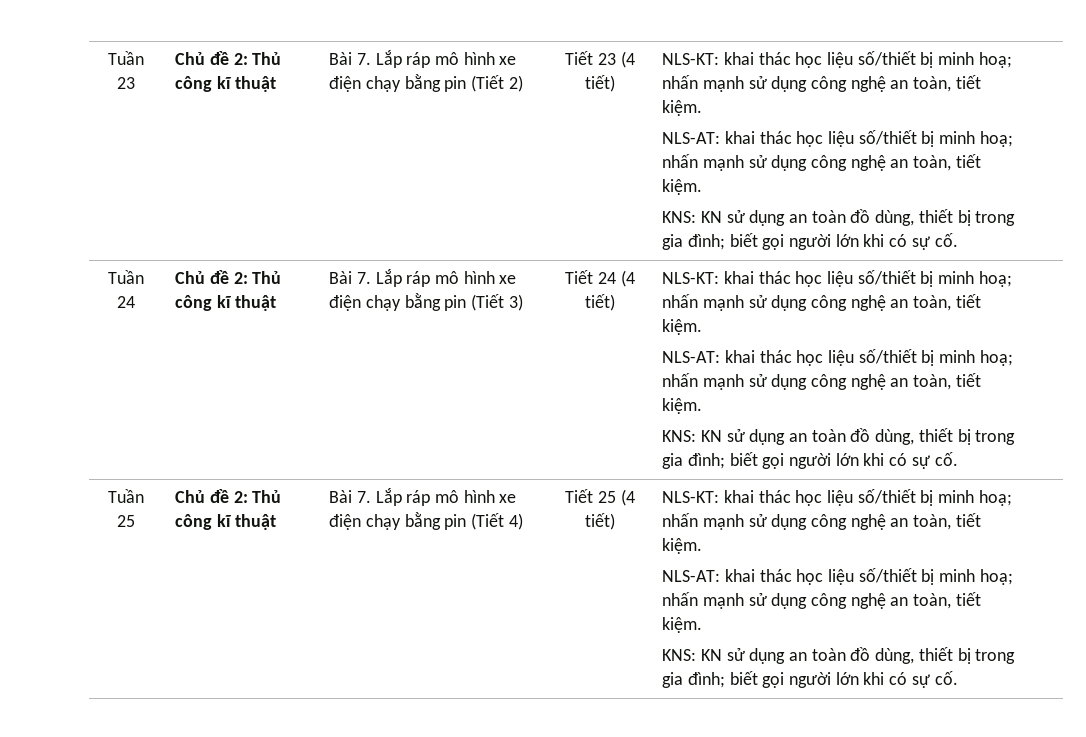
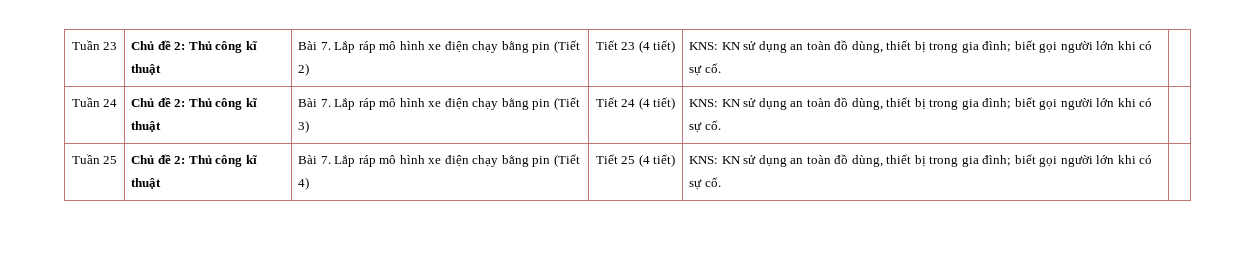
[662,51,1012,68] [662,75,981,92] [662,100,703,116] [662,130,1013,147] [662,154,981,171] [662,179,703,195] NLS-KT: khai thác học liệu số/thiết bị minh hoạ; nhấn mạnh sử dụng công nghệ an toàn, tiết kiệm. // NLS-AT: khai thác học liệu số/thiết bị minh hoạ; nhấn mạnh sử dụng công nghệ an toàn, tiết kiệm. // -> (676, 46) none
[662,270,1012,287] [662,294,981,311] [662,319,703,335] [662,349,1013,366] [662,373,981,390] [662,398,703,414] NLS-KT: khai thác học liệu số/thiết bị minh hoạ; nhấn mạnh sử dụng công nghệ an toàn, tiết kiệm. // NLS-AT: khai thác học liệu số/thiết bị minh hoạ; nhấn mạnh sử dụng công nghệ an toàn, tiết kiệm. // -> (676, 103) none
[662,489,1012,506] [662,513,981,530] [662,538,703,554] [662,568,1013,585] [662,592,981,609] [662,617,703,633] NLS-KT: khai thác học liệu số/thiết bị minh hoạ; nhấn mạnh sử dụng công nghệ an toàn, tiết kiệm. // NLS-AT: khai thác học liệu số/thiết bị minh hoạ; nhấn mạnh sử dụng công nghệ an toàn, tiết kiệm. // -> (676, 160) none

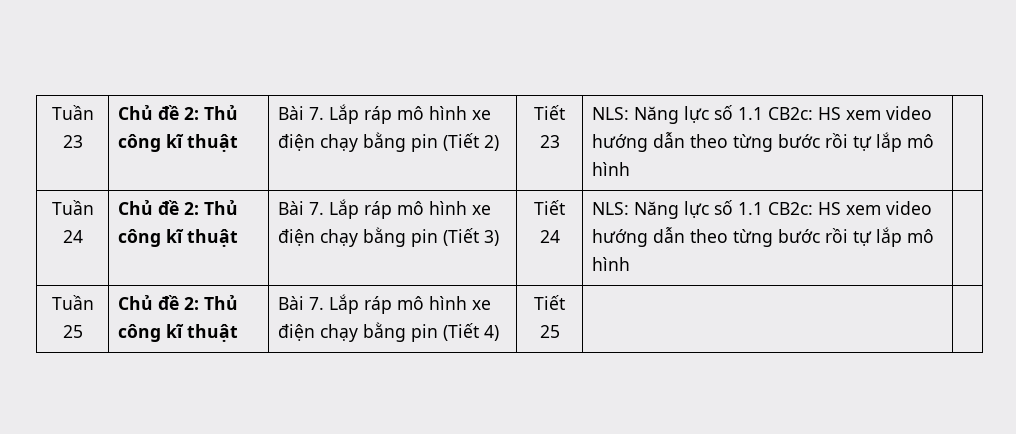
[638,40,676,53] [689,40,1153,53] [689,63,721,76] (4 tiết) | KNS: KN sử dụng an toàn đồ dùng, thiết bị trong gia đình; biết gọi người lớn khi có sự cố. -> [591,105,932,124] [591,132,934,152] [591,162,630,176] | NLS: Năng lực số 1.1 CB2c: HS xem video hướng dẫn theo từng bước rồi tự lắp mô hình
[638,97,676,110] [689,97,1153,110] [689,120,721,133] (4 tiết) | KNS: KN sử dụng an toàn đồ dùng, thiết bị trong gia đình; biết gọi người lớn khi có sự cố. -> [591,200,932,219] [591,227,934,247] [591,257,630,271] | NLS: Năng lực số 1.1 CB2c: HS xem video hướng dẫn theo từng bước rồi tự lắp mô hình
[638,154,676,167] [689,154,1153,167] [689,177,721,190] (4 tiết) | KNS: KN sử dụng an toàn đồ dùng, thiết bị trong gia đình; biết gọi người lớn khi có sự cố. -> (560, 331) |

